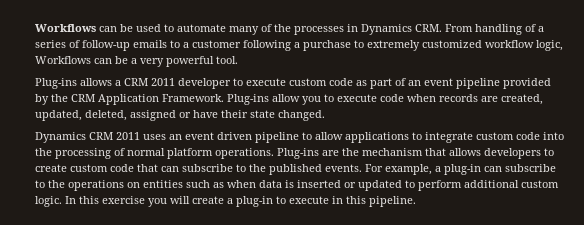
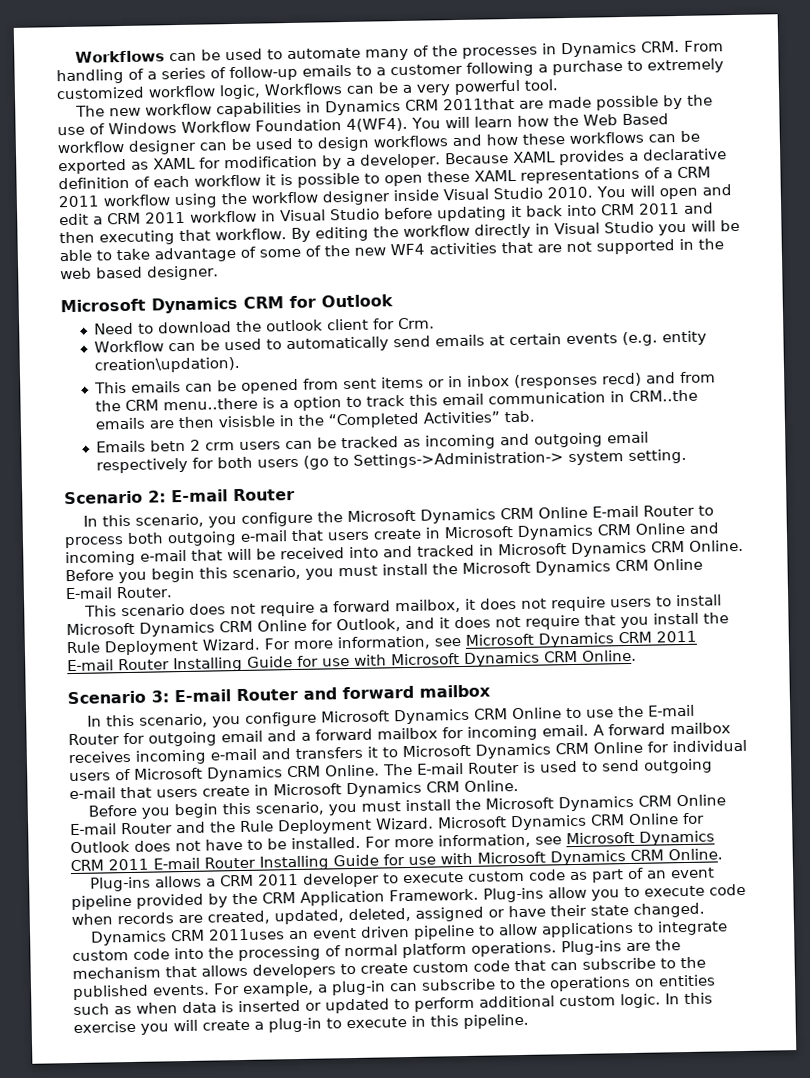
(238, 60) none -> [75,94,714,118] [57,113,669,136] [57,130,700,155] [58,148,727,175] [58,166,711,190] [58,184,732,209] [59,202,714,226] [59,219,740,246] [59,238,724,263] [60,265,219,281] [60,294,393,314] [93,317,435,335] [93,330,707,353] [93,356,240,374] [93,371,716,394] [94,389,698,412] [94,410,535,430] [95,431,649,453] [95,448,687,474] [64,487,295,505] [83,504,715,528] [64,522,719,549] [65,539,744,567] [65,558,703,584] [65,586,173,600] [84,594,723,617] [66,612,729,637] [66,630,697,656] [67,649,637,673] [67,684,491,705] [87,704,696,728] [68,722,731,747] [68,739,747,765] [69,758,713,782] [69,780,519,800] [88,794,727,819] [70,812,705,836] [70,830,715,854] [70,848,723,872] // The new workflow capabilities in Dynamics CRM 2011that are made possible by the use of Windows Workflow Foundation 4(WF4). You will learn how the Web Based workflow designer can be used to design workflows and how these workflows can be exported as XAML for modification by a developer. Because XAML provides a declarative definition of each workflow it is possible to open these XAML representations of a CRM 2011 workflow using the workflow designer inside Visual Studio 2010. You will open and edit a CRM 2011 workflow in Visual Studio before updating it back into CRM 2011 and then executing that workflow. By editing the workflow directly in Visual Studio you will be able to take advantage of some of the new WF4 activities that are not supported in the web based designer. // Microsoft Dynamics CRM for Outlook // Need to download the outlook client for Crm. // Workflow can be used to automatically send emails at certain events (e.g. entity creation\updation). // This emails can be opened from sent items or in inbox (responses recd) and from the CRM menu..there is a option to track this email communication in CRM..the emails are then visisble in the “Completed Activities” tab. // Emails betn 2 crm users can be tracked as incoming and outgoing email respectively for both users (go to Settings->Administration-> system setting. // Scenario 2: E-mail Router // In this scenario, you configure the Microsoft Dynamics CRM Online E-mail Router to process both outgoing e-mail that users create in Microsoft Dynamics CRM Online and incoming e-mail that will be received into and tracked in Microsoft Dynamics CRM Online. Before you begin this scenario, you must install the Microsoft Dynamics CRM Online E-mail Router. // This scenario does not require a forward mailbox, it does not require users to install Microsoft Dynamics CRM Online for Outlook, and it does not require that you install the Rule Deployment Wizard. For more information, see Microsoft Dynamics CRM 2011 E-mail Router Installing Guide for use with Microsoft Dynamics CRM Online. // Scenario 3: E-mail Router and forward mailbox // In this scenario, you configure Microsoft Dynamics CRM Online to use the E-mail Router for outgoing email and a forward mailbox for incoming email. A forward mailbox receives incoming e-mail and transfers it to Microsoft Dynamics CRM Online for individual users of Microsoft Dynamics CRM Online. The E-mail Router is used to send outgoing e-mail that users create in Microsoft Dynamics CRM Online. // Before you begin this scenario, you must install the Microsoft Dynamics CRM Online E-mail Router and the Rule Deployment Wizard. Microsoft Dynamics CRM Online for Outlook does not have to be installed. For more information, see Microsoft Dynamics CRM 2011 E-mail Router Installing Guide for use with Microsoft Dynamics CRM Online.
[116,132,166,140] 2011 uses -> [208,928,286,941] 2011uses

